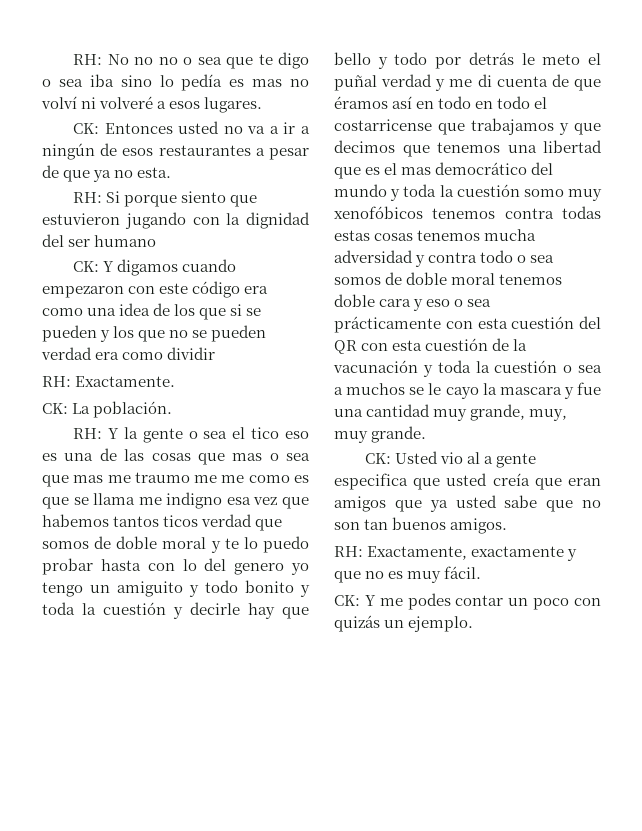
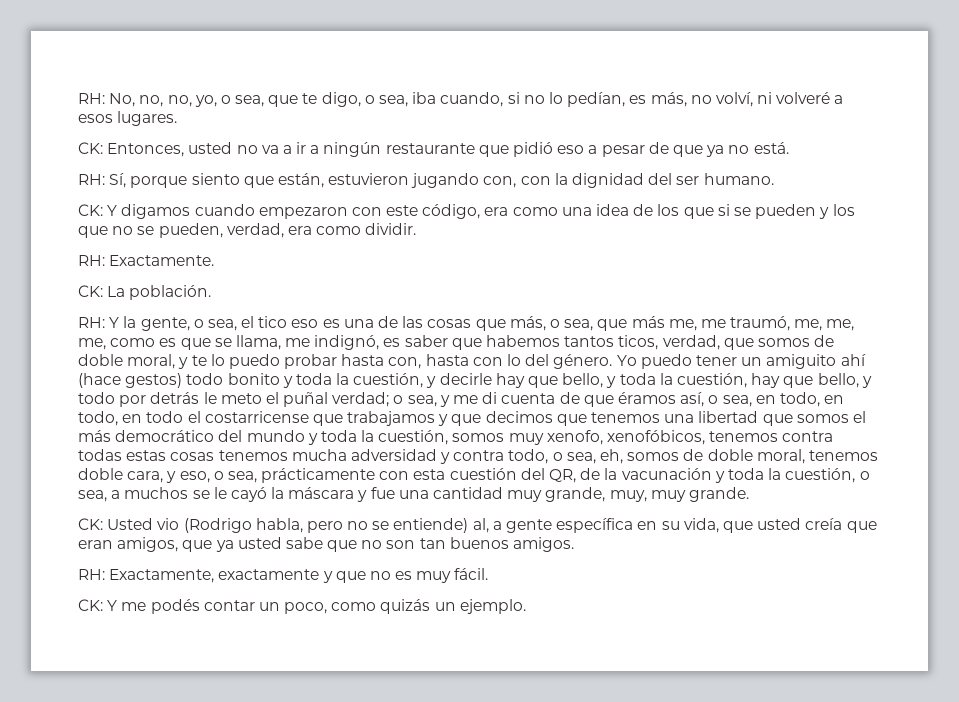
[73,52,310,69] [42,74,309,91] [41,96,77,109] RH: No no no o sea que te digo o sea iba sino lo pedía es mas no volví -> [78,92,753,107] RH: No, no, no, yo, o sea, que te digo, o sea, iba cuando, si no lo pedían, es más, no volví,
[104,123,173,134] Entonces -> [107,143,185,157] Entonces,
[100,143,251,156] de esos restaurantes -> [385,142,585,157] restaurante que pidió eso
[137,167,172,178] [73,191,121,203] esta. // RH: Si -> [753,142,789,154] [78,173,127,188] está. // RH: Sí,
(258, 201) none -> [277,173,324,188] están,
(186, 220) none -> [483,176,517,188] con,
[94,235,157,247] humano -> [703,173,774,185] humano.
[192,281,241,298] código -> [422,204,481,219] código,
[211,325,267,342] [41,347,216,360] pueden verdad era como dividir -> [158,223,417,238] pueden, verdad, era como dividir.
[142,428,228,443] gente o sea -> [140,317,237,331] gente, o sea,
[232,453,310,461] [42,472,309,487] [42,492,278,509] mas o sea que mas me traumo me me como es que se llama me indigno esa vez -> [509,316,855,331] [78,335,448,350] más, o sea, que más me, me traumó, me, me, me, como es que se llama, me indignó, es saber
[163,514,253,527] ticos verdad -> [618,335,720,350] ticos, verdad,
[162,537,207,549] moral -> [127,354,176,369] moral,
(141, 565) none -> [388,354,469,369] con, hasta
[234,563,309,575] [42,581,199,597] genero yo tengo un amiguito y -> [553,354,866,369] [78,373,183,388] género. Yo puedo tener un amiguito ahí (hace gestos)
[103,602,166,615] cuestión -> [353,373,424,388] cuestión,
[334,52,371,65] bello -> [562,373,859,388] bello, y toda la cuestión, hay que bello,
[381,74,433,87] verdad -> [332,392,437,407] verdad; o sea,
[392,96,472,109] así en todo -> [680,392,845,407] [78,411,118,426] así, o sea, en todo, en todo,
[365,163,432,175] es el mas -> [796,411,866,423] [78,430,111,442] somos el más
[456,184,602,201] [334,206,423,219] cuestión somo muy xenofóbicos -> [378,430,706,445] cuestión, somos muy xenofo, xenofóbicos,
[480,250,555,263] [334,272,496,285] todo o sea somos de doble moral -> [508,449,805,464] todo, o sea, eh, somos de doble moral,
[379,299,492,311] cara y eso o sea -> [127,471,257,483] cara, y eso, o sea,
[334,338,489,354] QR con esta cuestión -> [549,469,577,483] QR,
[494,360,602,373] cuestión o sea -> [785,468,870,483] [78,490,107,502] cuestión, o sea,
[445,383,562,399] cayo la mascara -> [230,487,355,502] cayó la máscara
[467,452,537,468] [334,473,408,490] al a gente especifica -> [183,518,719,533] (Rodrigo habla, pero no se entiende) al, a gente específica en su vida,
[334,496,386,512] amigos -> [117,537,179,552] amigos,
[407,593,451,610] podes -> [150,599,200,614] podés
[533,598,601,610] poco con -> [284,602,377,614] poco, como

